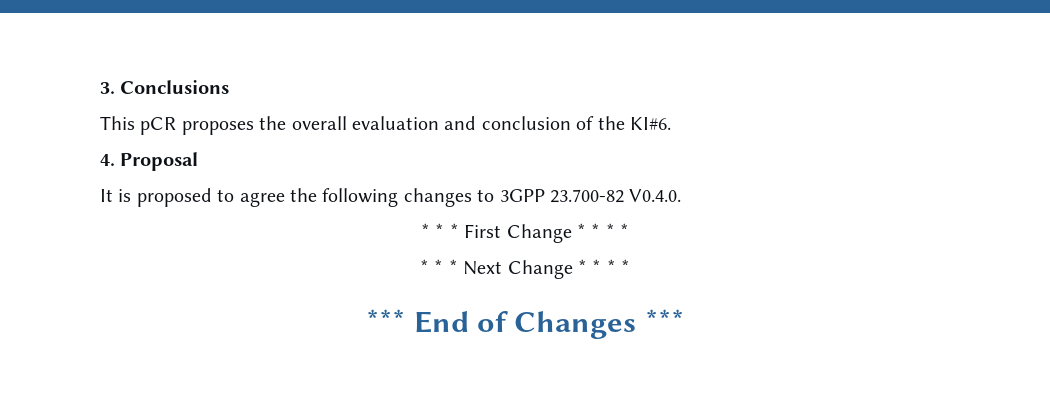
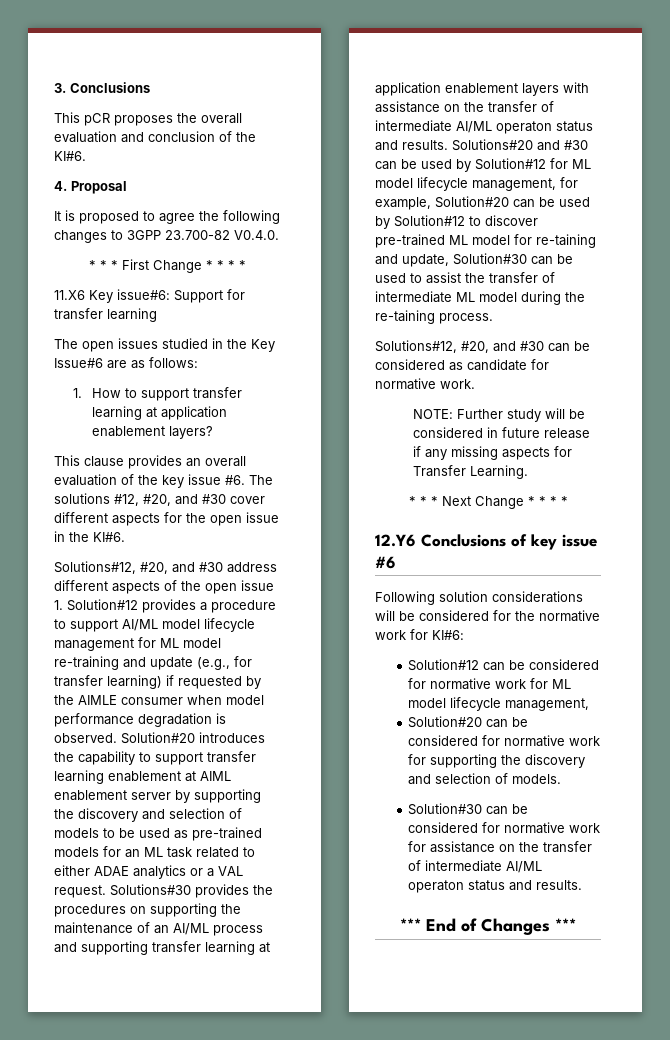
(630, 230) none -> [54,289,245,303] [54,308,157,322] [54,338,275,352] [54,357,198,369] [73,387,243,401] [92,406,228,420] [92,426,214,439] [54,455,246,469] [54,474,273,488] [54,493,265,506] [54,512,279,526] [54,531,125,542] [54,561,277,574] [54,580,274,594] [54,599,276,613] [54,618,255,632] [54,637,221,651] [54,656,252,670] [54,675,261,689] [54,695,264,705] [54,713,226,727] [54,732,265,744] [54,751,256,765] [54,770,231,784] [54,789,261,803] [54,808,242,822] [54,827,262,841] [54,846,255,858] [54,865,243,879] [54,884,273,898] [54,903,241,917] [54,922,263,936] [54,941,270,955] [375,82,589,96] [375,101,554,113] [375,120,593,134] [375,139,588,151] [375,158,591,172] [375,177,578,191] [375,196,590,210] [375,215,538,229] [375,234,596,248] [375,253,573,267] [375,272,555,284] [375,291,585,305] [375,310,493,324] [375,340,590,353] [375,359,549,371] [375,378,475,390] [413,408,586,422] [413,427,591,439] [413,446,573,460] [413,465,529,479] // 11.X6 Key issue#6: Support for transfer learning // The open issues studied in the Key Issue#6 are as follows: // 1. How to support transfer learning at application enablement layers? // This clause provides an overall evaluation of the key issue #6. The solutions #12, #20, and #30 cover different aspects for the open issue in the KI#6. // Solutions#12, #20, and #30 address different aspects of the open issue 1. Solution#12 provides a procedure to support AI/ML model lifecycle management for ML model re-training and update (e.g., for transfer learning) if requested by the AIMLE consumer when model performance degradation is observed. Solution#20 introduces the capability to support transfer learning enablement at AIML enablement server by supporting the discovery and selection of models to be used as pre-trained models for an ML task related to either ADAE analytics or a VAL request. Solutions#30 provides the procedures on supporting the maintenance of an AI/ML process and supporting transfer learning at application enablement layers with assistance on the transfer of intermediate AI/ML operaton status and results. Solutions#20 and #30 can be used by Solution#12 for ML model lifecycle management, for example, Solution#20 can be used by Solution#12 to discover pre-trained ML model for re-taining and update, Solution#30 can be used to assist the transfer of intermediate ML model during the re-taining process. // Solutions#12, #20, and #30 can be considered as candidate for normative work. // NOTE: Further study will be considered in future release if any missing aspects for Transfer Learning.
(631, 266) none -> [375,534,597,550] [375,556,396,569] [375,591,583,605] [375,610,600,622] [375,629,464,640] [408,659,600,671] [408,678,572,690] [408,697,590,711] [408,716,529,728] [408,735,601,747] [408,754,586,768] [408,773,562,785] [408,803,529,815] [408,822,601,834] [408,841,593,853] [408,860,543,873] [408,880,583,893] // 12.Y6 Conclusions of key issue #6 // Following solution considerations will be considered for the normative work for KI#6: // Solution#12 can be considered for normative work for ML model lifecycle management, // Solution#20 can be considered for normative work for supporting the discovery and selection of models. // Solution#30 can be considered for normative work for assistance on the transfer of intermediate AI/ML operaton status and results.

